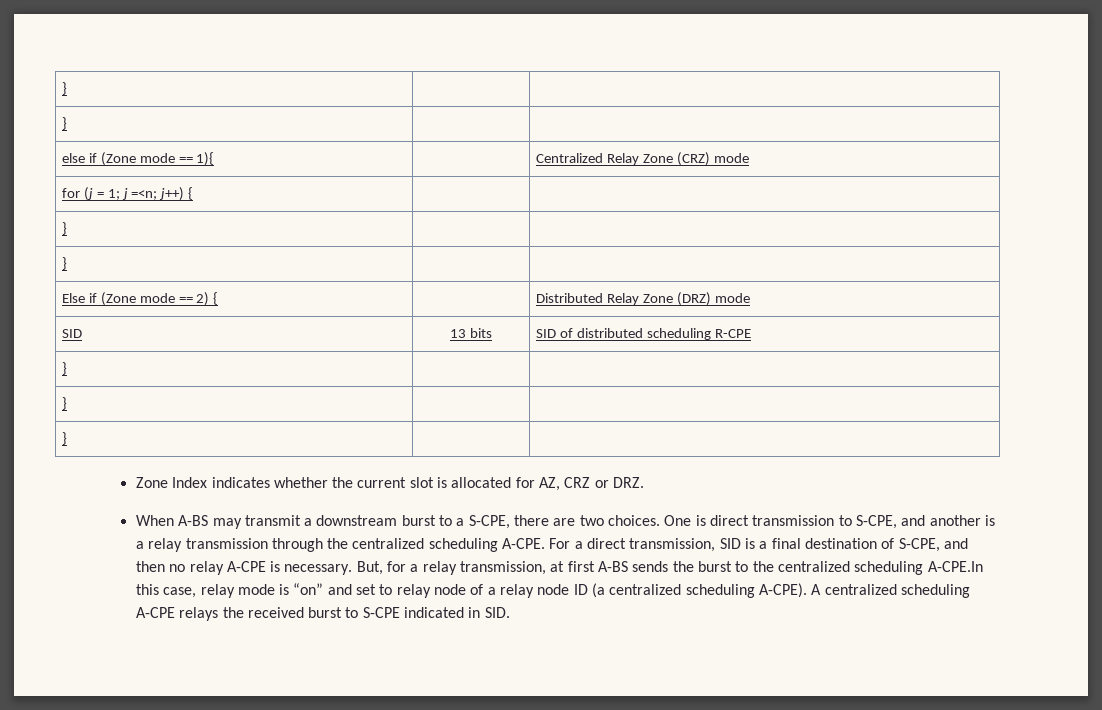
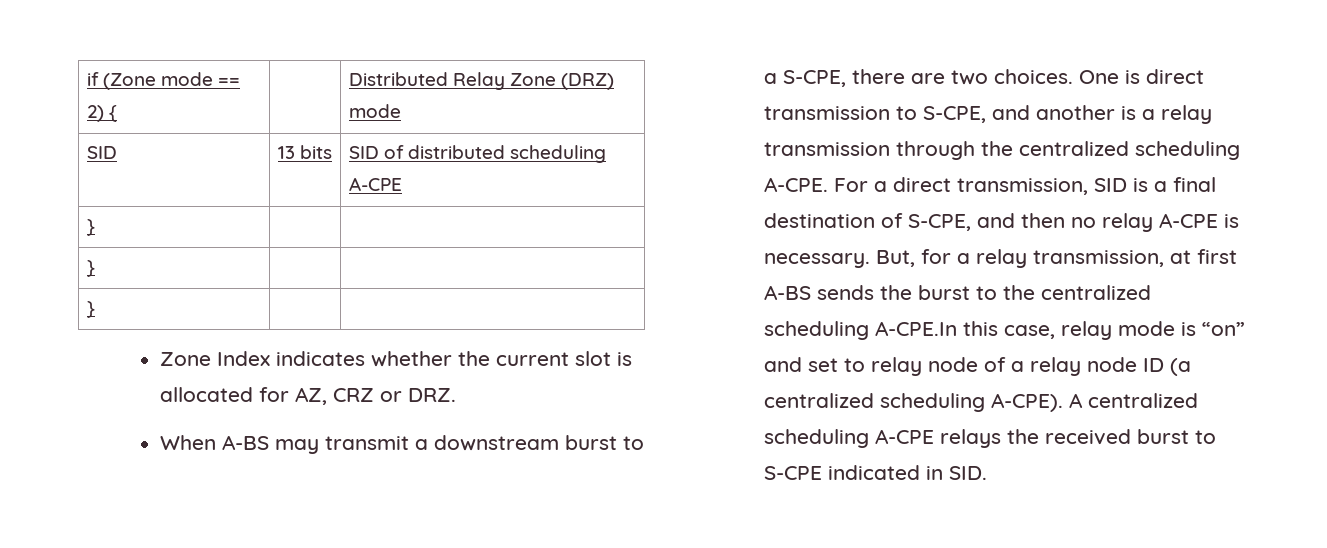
[61,82,67,95] [61,117,67,130] [61,152,215,166] [535,152,749,166] [61,187,194,201] [61,222,67,235] [61,257,67,270] [61,293,85,303] } | | // } | | // else if (Zone mode == 1){ | | Centralized Relay Zone (CRZ) mode // for (j = 1; j =<n; j++) { | | // } | | // } | | // Else -> (86, 79) none
[714,329,751,338] R-CPE -> [348,177,402,191] A-CPE

